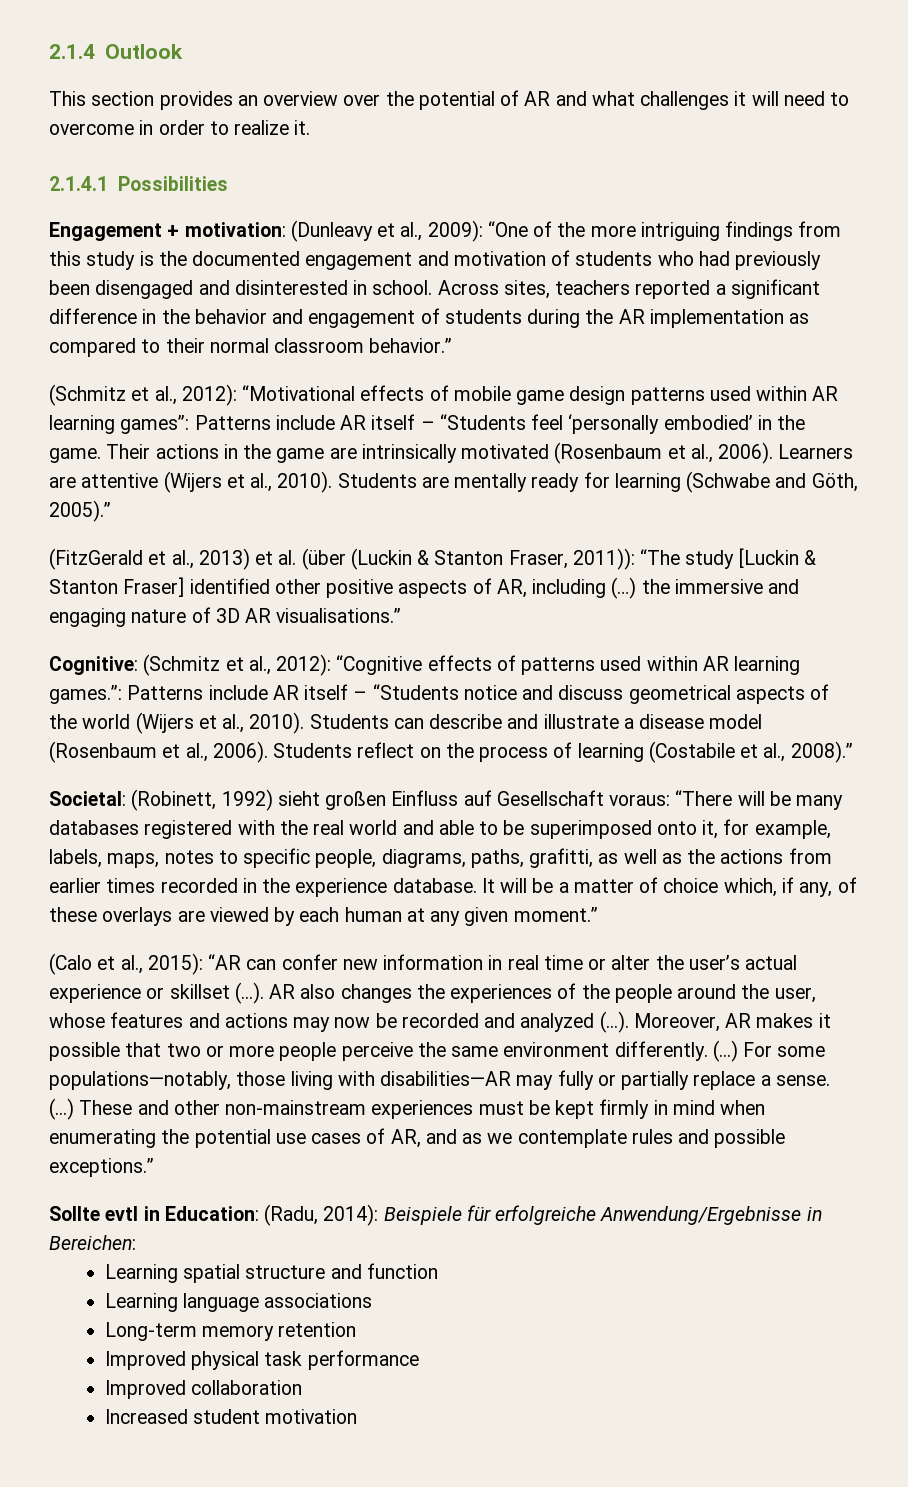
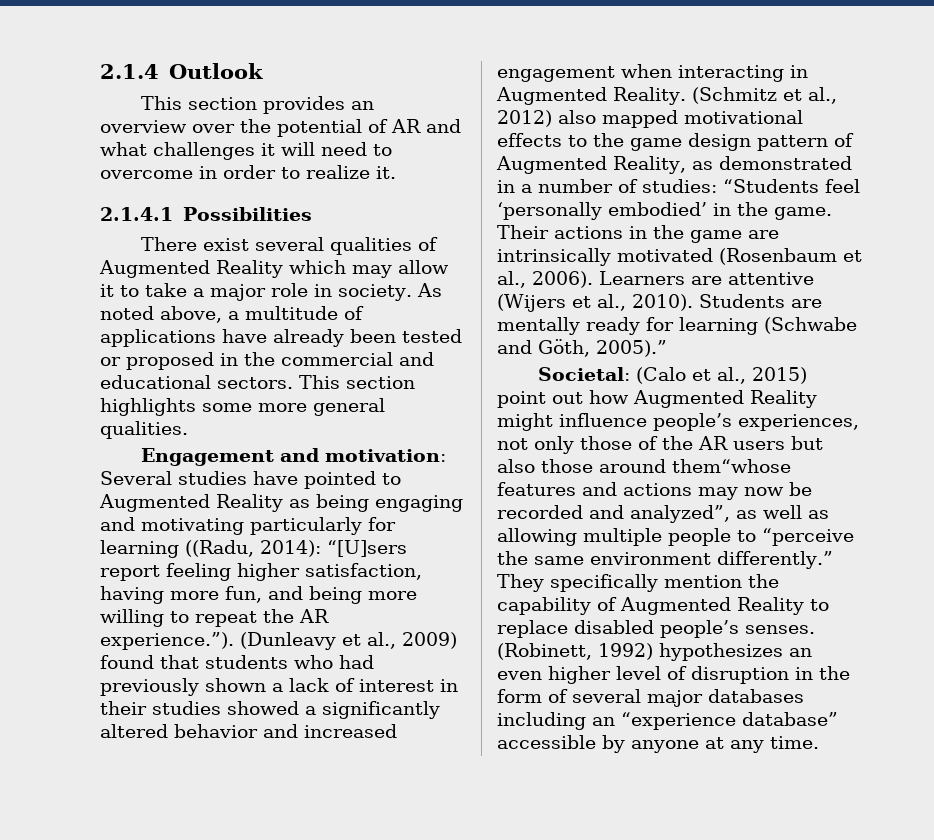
[49,220,842,242] [49,250,822,270] [49,279,820,299] [49,308,810,328] [49,338,453,357] [49,384,839,406] [49,414,435,434] Engagement + motivation: (Dunleavy et al., 2009): “One of the more intriguing findings from this study is the documented engagement and motivation of students who had previously been disengaged and disinterested in school. Across sites, teachers reported a significant difference in the behavior and engagement of students during the AR implementation as compared to their normal classroom behavior.” // (Schmitz et al., 2012): “Motivational effects of mobile game design patterns used within AR learning games”: Patterns include AR itself – -> [141,237,439,255] [99,260,449,278] [100,283,442,301] [100,306,364,323] [100,329,462,347] [100,352,434,370] [100,375,415,389] [100,398,385,416] [100,421,188,439] [141,448,447,466] [100,471,401,489] [99,494,463,512] [100,517,396,535] [100,540,407,558] [100,563,422,581] [100,586,417,604] [100,609,329,627] [100,632,457,650] [100,655,374,669] [100,678,458,696] [100,701,440,719] [100,724,397,738] [497,64,808,82] [496,87,837,105] [497,110,803,128] [497,133,854,151] [496,156,852,174] [497,179,717,193] There exist several qualities of Augmented Reality which may allow it to take a major role in society. As noted above, a multitude of applications have already been tested or proposed in the commercial and educational sectors. This section highlights some more general qualities. // Engagement and motivation: Several studies have pointed to Augmented Reality as being engaging and motivating particularly for learning ((Radu, 2014): “[U]sers report feeling higher satisfaction, having more fun, and being more willing to repeat the AR experience.”). (Dunleavy et al., 2009) found that students who had previously shown a lack of interest in their studies showed a significantly altered behavior and increased engagement when interacting in Augmented Reality. (Schmitz et al., 2012) also mapped motivational effects to the game design pattern of Augmented Reality, as demonstrated in a number of studies:
[49,548,816,570] [49,577,800,599] [49,607,402,627] [49,654,801,676] [49,684,830,704] [49,712,763,734] [49,741,853,763] [49,789,844,811] [49,819,831,839] [49,848,832,868] [49,877,857,897] [49,907,598,926] [49,953,798,975] [49,982,816,1004] [49,1013,105,1028] (FitzGerald et al., 2013) et al. (über (Luckin & Stanton Fraser, 2011)): “The study [Luckin & Stanton Fraser] identified other positive aspects of AR, including (…) the immersive and engaging nature of 3D AR visualisations.” // Cognitive: (Schmitz et al., 2012): “Cognitive effects of patterns used within AR learning games.”: Patterns include AR itself – “Students notice and discuss geometrical aspects of the world (Wijers et al., 2010). Students can describe and illustrate a disease model (Rosenbaum et al., 2006). Students reflect on the process of learning (Costabile et al., 2008).” // Societal: (Robinett, 1992) sieht großen Einfluss auf Gesellschaft voraus: “There will be many databases registered with the real world and able to be superimposed onto it, for example, labels, maps, notes to specific people, diagrams, paths, grafitti, as well as the actions from earlier times recorded in the experience database. It will be a matter of choice which, if any, of these overlays are viewed by each human at any given moment.” // (Calo et al., 2015): “AR can confer new information in real time or alter the user’s actual experience or skillset (...). AR also changes the experiences of the people around the user, whose -> [538,367,808,384] [497,390,817,408] [497,413,859,431] [497,436,823,454] [497,459,791,473] Societal: (Calo et al., 2015) point out how Augmented Reality might influence people’s experiences, not only those of the AR users but also those around them“whose
[520,1011,831,1033] [49,1040,826,1062] [49,1070,830,1090] [49,1098,766,1120] [49,1128,786,1148] [49,1158,154,1177] [49,1204,822,1226] [49,1235,136,1250] [104,1263,438,1283] [104,1293,373,1312] [104,1322,357,1341] [104,1350,419,1370] [104,1380,303,1399] [104,1409,358,1424] analyzed (...). Moreover, AR makes it possible that two or more people perceive the same environment differently. (...) For some populations—notably, those living with disabilities—AR may fully or partially replace a sense. (...) These and other non-mainstream experiences must be kept firmly in mind when enumerating the potential use cases of AR, and as we contemplate rules and possible exceptions.” // Sollte evtl in Education: (Radu, 2014): Beispiele für erfolgreiche Anwendung/Ergebnisse in Bereichen: // Learning spatial structure and function // Learning language associations // Long-term memory retention // Improved physical task performance // Improved collaboration // Increased student motivation -> [630,505,829,523] [497,528,854,546] [497,551,833,569] [497,574,779,592] [497,597,829,615] [497,620,815,638] [497,643,812,661] [497,666,850,684] [497,689,804,707] [497,712,838,730] [497,735,819,753] analyzed”, as well as allowing multiple people to “perceive the same environment differently.” They specifically mention the capability of Augmented Reality to replace disabled people’s senses. (Robinett, 1992) hypothesizes an even higher level of disruption in the form of several major databases including an “experience database” accessible by anyone at any time.

